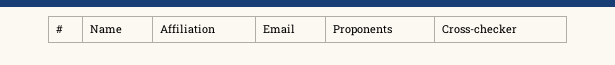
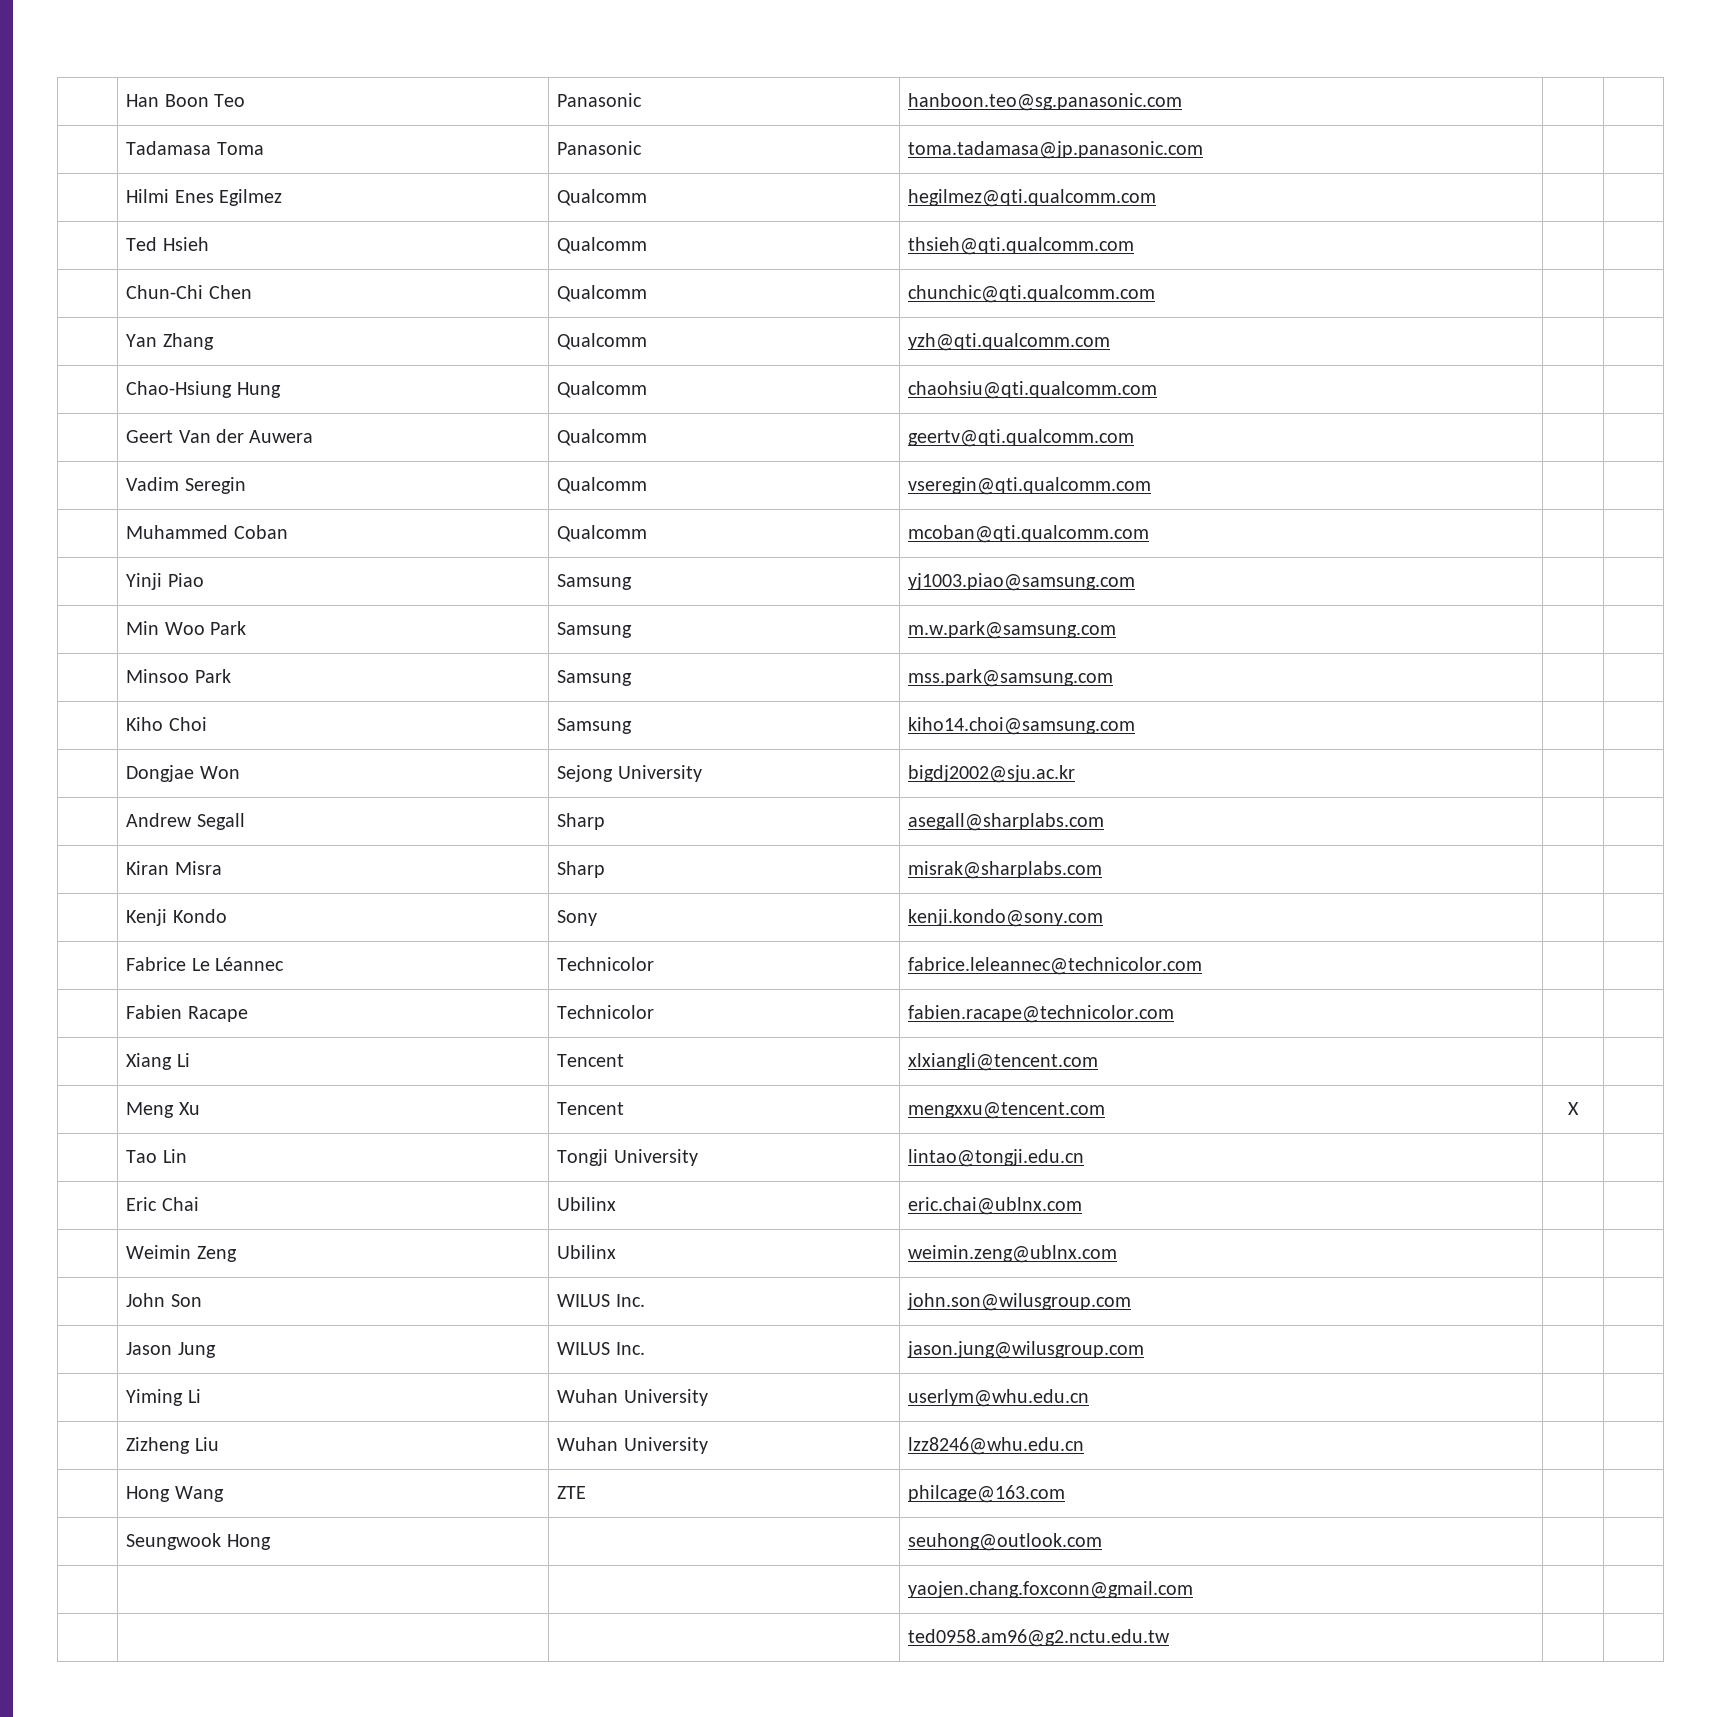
[55,25,63,33] [89,25,122,34] [159,24,215,34] [262,24,295,34] [332,25,392,36] [441,24,517,34] # | Name | Affiliation | Email | Proponents | Cross-checker -> [126,94,245,107] [557,93,643,107] [908,93,1183,111] [126,141,264,155] [557,141,643,155] [908,141,1204,159] [126,189,282,206] [557,189,648,206] [908,189,1157,207] [126,237,209,251] [557,237,648,254] [908,237,1135,255] [126,285,252,299] [557,285,648,302] [908,285,1156,303] [126,333,214,350] [557,333,648,350] [908,333,1111,351] [126,381,281,398] [557,381,648,398] [908,381,1158,399] [126,429,314,443] [557,429,648,446] [908,429,1135,447] [126,477,246,494] [557,477,648,494] [908,477,1152,495] [126,525,288,539] [557,525,648,542] [908,525,1150,543] [126,573,204,590] [557,574,633,590] [908,573,1136,591] [126,621,246,635] [557,622,633,638] [908,621,1117,639] [126,669,231,683] [557,670,633,686] [908,669,1114,687] [126,717,207,731] [557,718,633,734] [908,717,1136,735] [126,765,240,782] [557,765,702,782] [908,765,1076,783] [126,813,245,830] [557,813,606,830] [908,813,1105,831] [126,861,222,875] [557,861,606,878] [908,861,1103,879] [126,909,227,926] [557,910,598,926] [908,909,1104,927] [126,957,284,971] [557,957,655,971] [908,957,1203,975] [126,1005,248,1022] [557,1005,655,1019] [908,1005,1175,1023] [126,1053,190,1070] [557,1054,625,1067] [908,1053,1099,1071] [126,1102,200,1118] [557,1102,625,1115] [908,1102,1106,1119] [1568,1102,1579,1115] [126,1149,187,1163] [557,1149,698,1166] [908,1149,1085,1167] [126,1197,199,1211] [557,1197,617,1211] [908,1197,1083,1215] [126,1245,237,1262] [557,1245,617,1259] [908,1245,1118,1263] [126,1293,202,1307] [557,1294,645,1307] [907,1293,1132,1311] [126,1342,216,1358] [557,1342,645,1355] [907,1341,1145,1359] [126,1389,201,1406] [557,1389,708,1406] [908,1389,1090,1407] [126,1437,219,1454] [557,1437,708,1454] [908,1437,1085,1455] [126,1486,224,1502] [557,1486,587,1499] [908,1485,1066,1503] [126,1533,271,1550] [908,1533,1103,1551] [908,1581,1194,1599] [908,1629,1171,1647] | Han Boon Teo | Panasonic | hanboon.teo@sg.panasonic.com | | // | Tadamasa Toma | Panasonic | toma.tadamasa@jp.panasonic.com | | // | Hilmi Enes Egilmez | Qualcomm | hegilmez@qti.qualcomm.com | | // | Ted Hsieh | Qualcomm | thsieh@qti.qualcomm.com | | // | Chun-Chi Chen | Qualcomm | chunchic@qti.qualcomm.com | | // | Yan Zhang | Qualcomm | yzh@qti.qualcomm.com | | // | Chao-Hsiung Hung | Qualcomm | chaohsiu@qti.qualcomm.com | | // | Geert Van der Auwera | Qualcomm | geertv@qti.qualcomm.com | | // | Vadim Seregin | Qualcomm | vseregin@qti.qualcomm.com | | // | Muhammed Coban | Qualcomm | mcoban@qti.qualcomm.com | | // | Yinji Piao | Samsung | yj1003.piao@samsung.com | | // | Min Woo Park | Samsung | m.w.park@samsung.com | | // | Minsoo Park | Samsung | mss.park@samsung.com | | // | Kiho Choi | Samsung | kiho14.choi@samsung.com | | // | Dongjae Won | Sejong University | bigdj2002@sju.ac.kr | | // | Andrew Segall | Sharp | asegall@sharplabs.com | | // | Kiran Misra | Sharp | misrak@sharplabs.com | | // | Kenji Kondo | Sony | kenji.kondo@sony.com | | // | Fabrice Le Léannec | Technicolor | fabrice.leleannec@technicolor.com | | // | Fabien Racape | Technicolor | fabien.racape@technicolor.com | | // | Xiang Li | Tencent | xlxiangli@tencent.com | | // | Meng Xu | Tencent | mengxxu@tencent.com | X | // | Tao Lin | Tongji University | lintao@tongji.edu.cn | | // | Eric Chai | Ubilinx | eric.chai@ublnx.com | | // | Weimin Zeng | Ubilinx | weimin.zeng@ublnx.com | | // | John Son | WILUS Inc. | john.son@wilusgroup.com | | // | Jason Jung | WILUS Inc. | jason.jung@wilusgroup.com | | // | Yiming Li | Wuhan University | userlym@whu.edu.cn | | // | Zizheng Liu | Wuhan University | lzz8246@whu.edu.cn | | // | Hong Wang | ZTE | philcage@163.com | | // | Seungwook Hong | | seuhong@outlook.com | | // | | | yaojen.chang.foxconn@gmail.com | | // | | | ted0958.am96@g2.nctu.edu.tw | |

